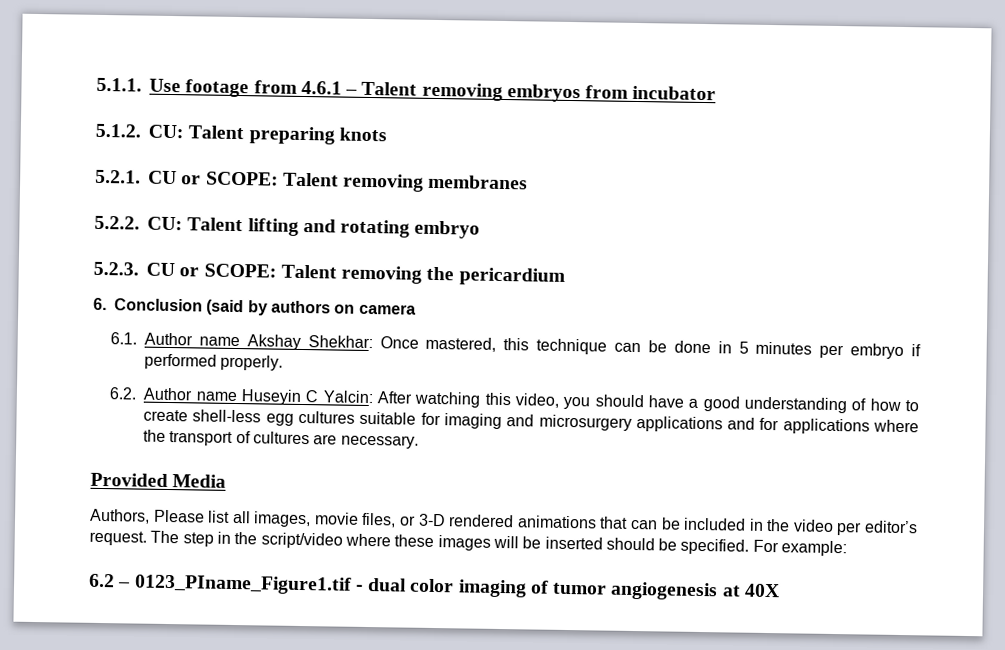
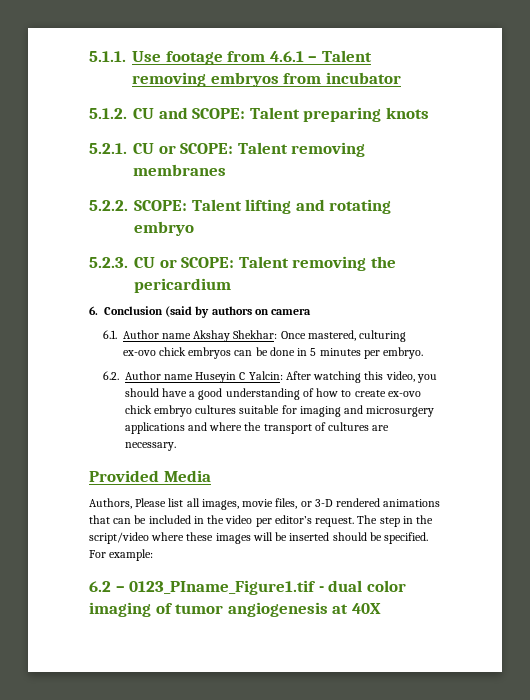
[148,124,184,139] CU: -> [133,107,246,119] CU and SCOPE:
[147,216,183,231] CU: -> [134,200,187,211] SCOPE:
[503,338,608,355] this technique -> [359,330,407,342] [122,347,232,359] culturing ex-ovo chick embryos
[850,343,922,360] [144,353,284,371] embryo if performed properly. -> [383,347,424,359] embryo.
[192,409,294,426] shell-less egg -> [387,391,421,397] [124,405,192,417] ex-ovo chick embryo
[759,417,870,435] for applications -> (207, 426) none

